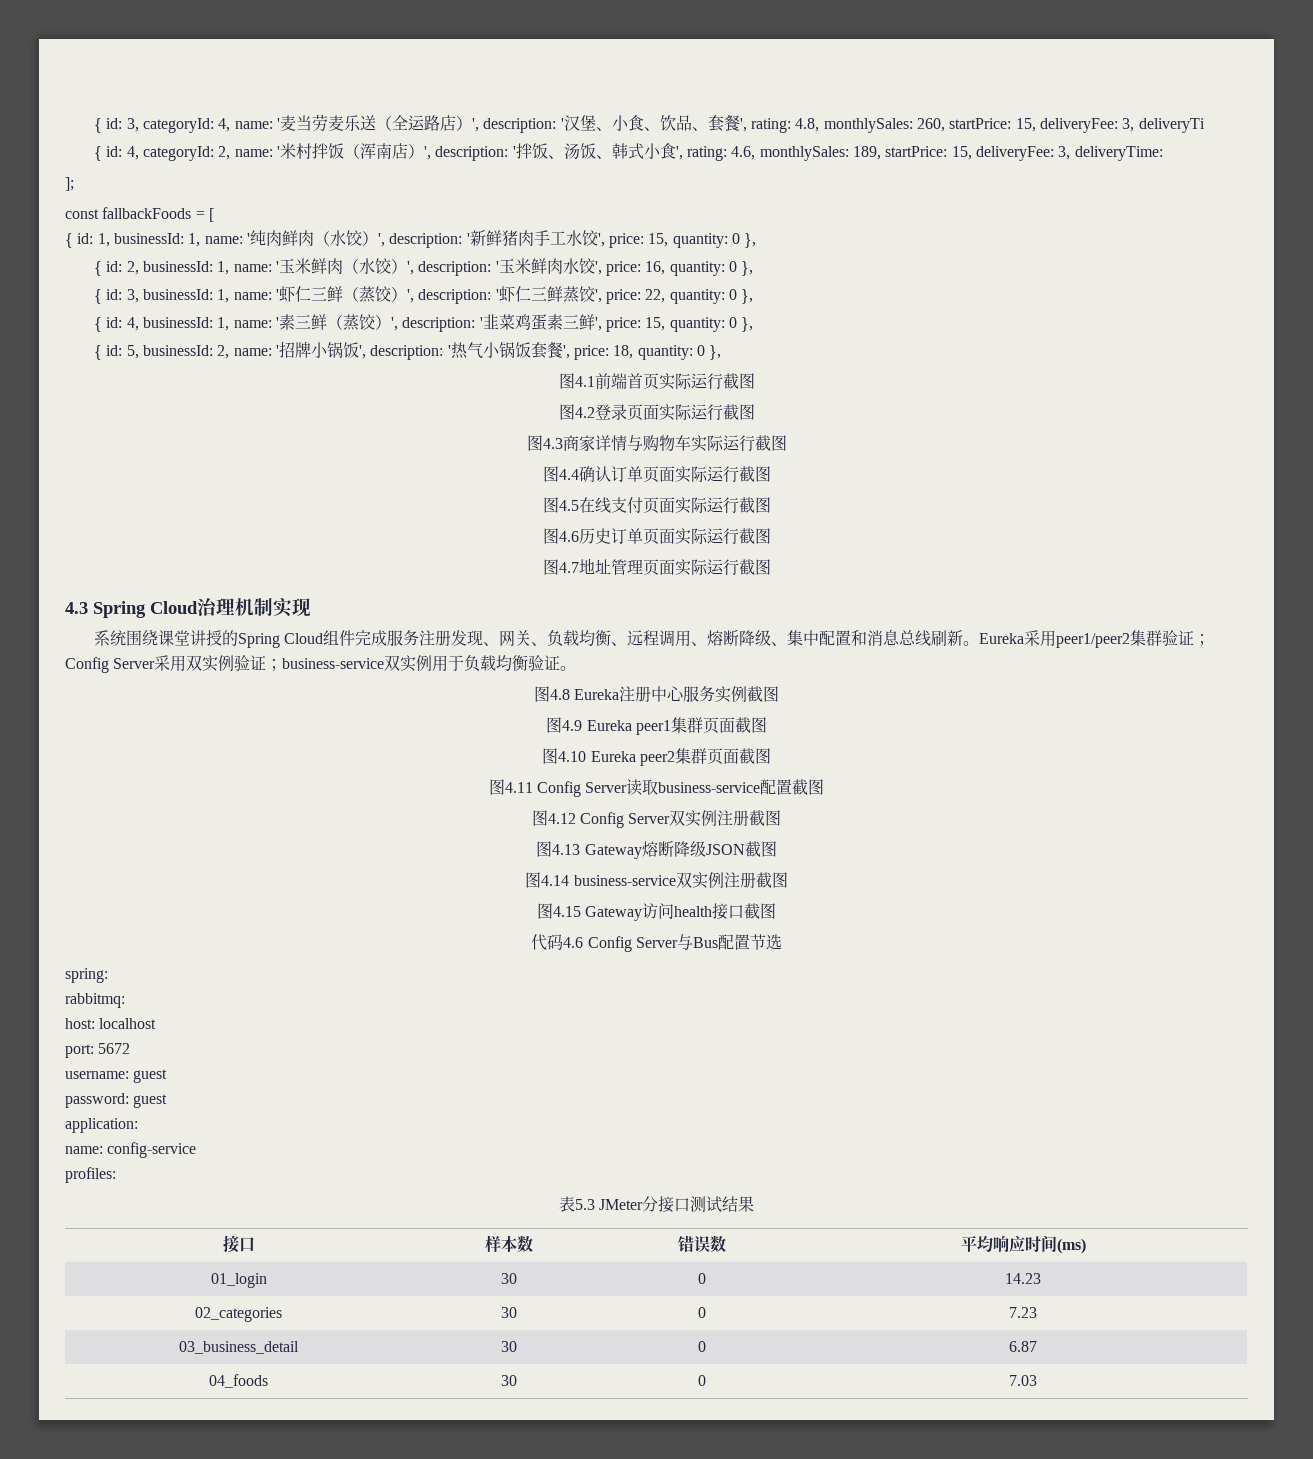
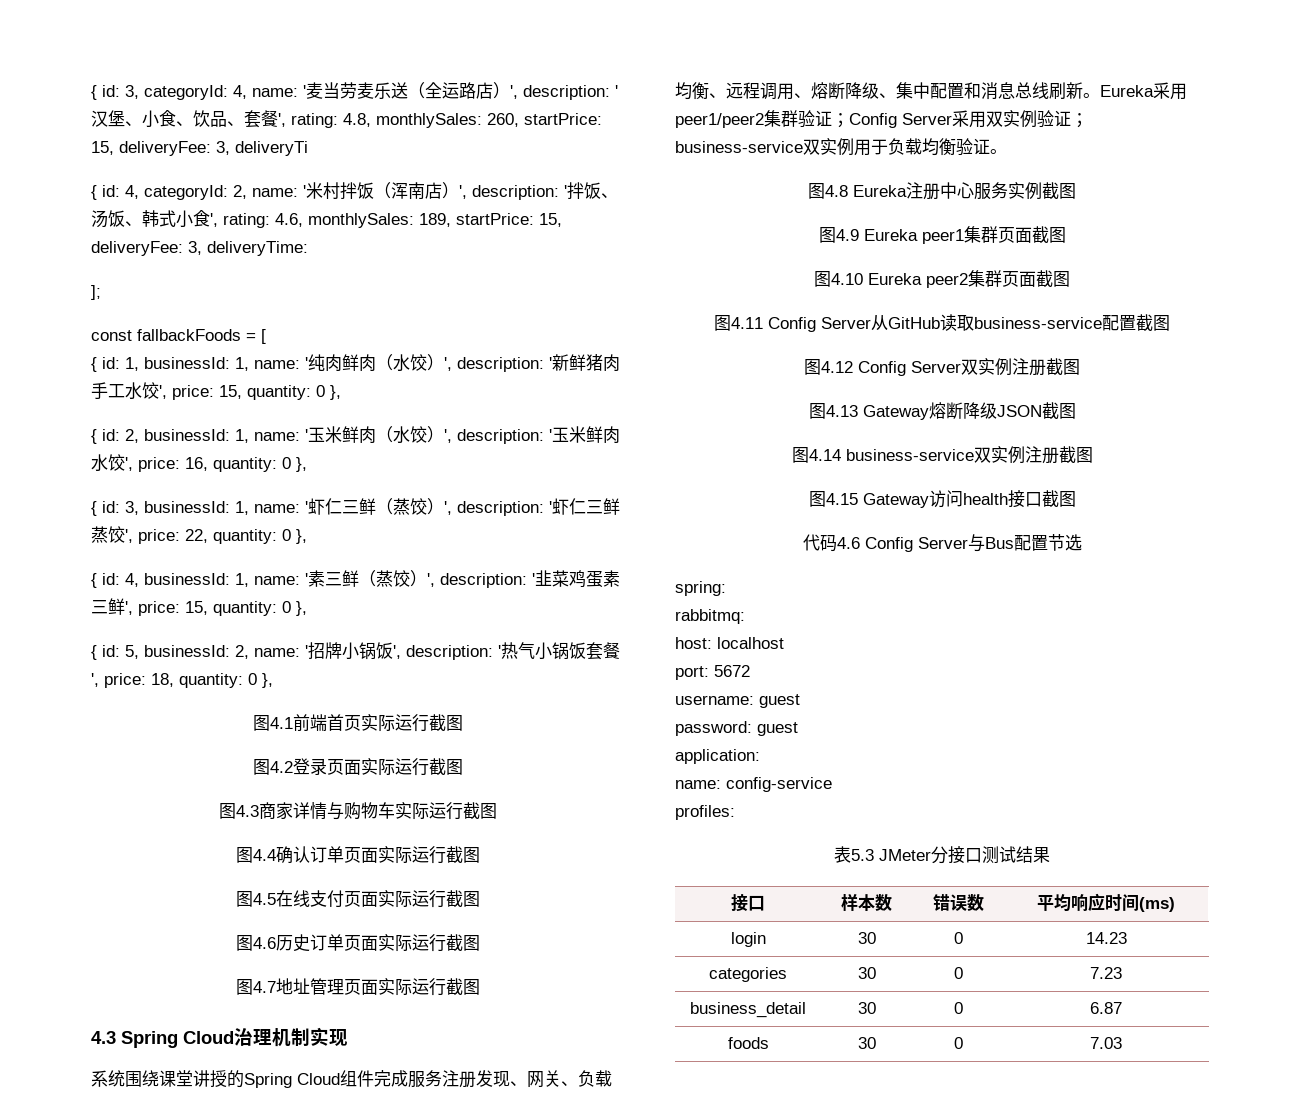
(628, 787) none -> [871,315,940,331] 从GitHub
[210,1273,267,1288] 01_login -> [730,932,766,947] login
[195,1307,282,1322] 02_categories -> [709,967,787,982] categories
[179,1341,299,1354] 03_business_detail -> [690,1002,806,1018] business_detail
[209,1374,268,1388] 04_foods -> [727,1037,769,1049] foods

